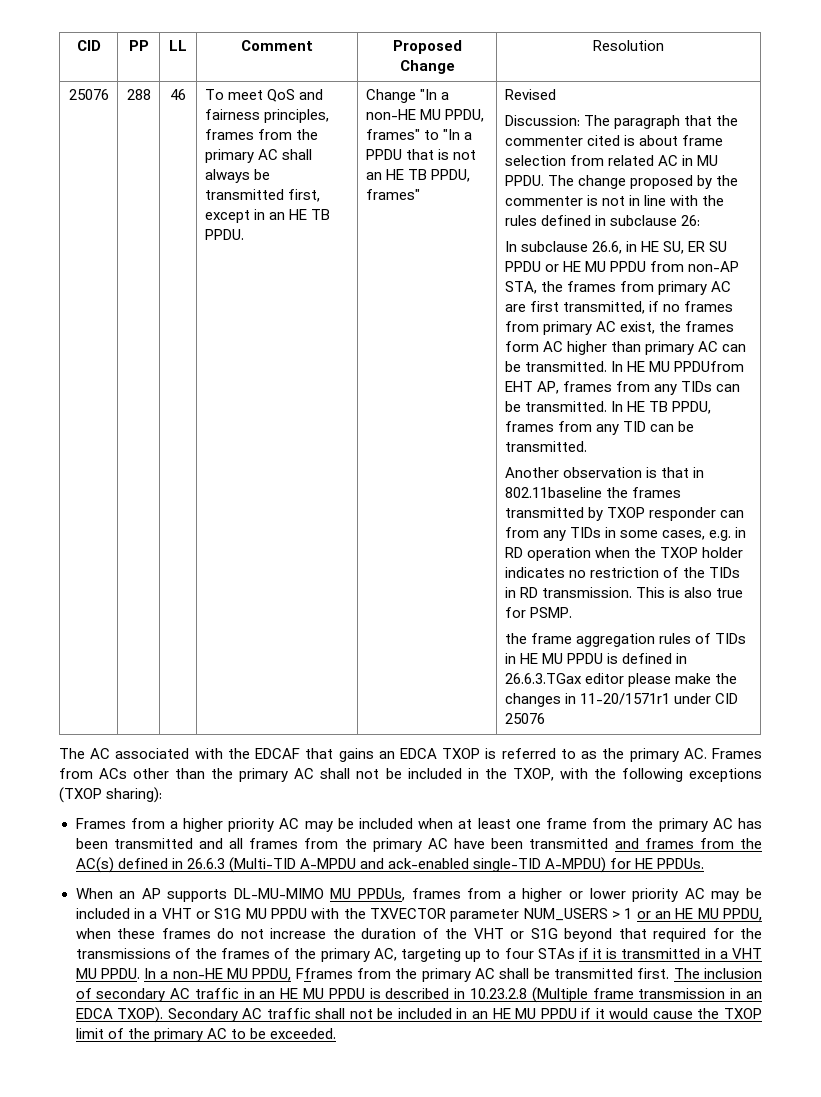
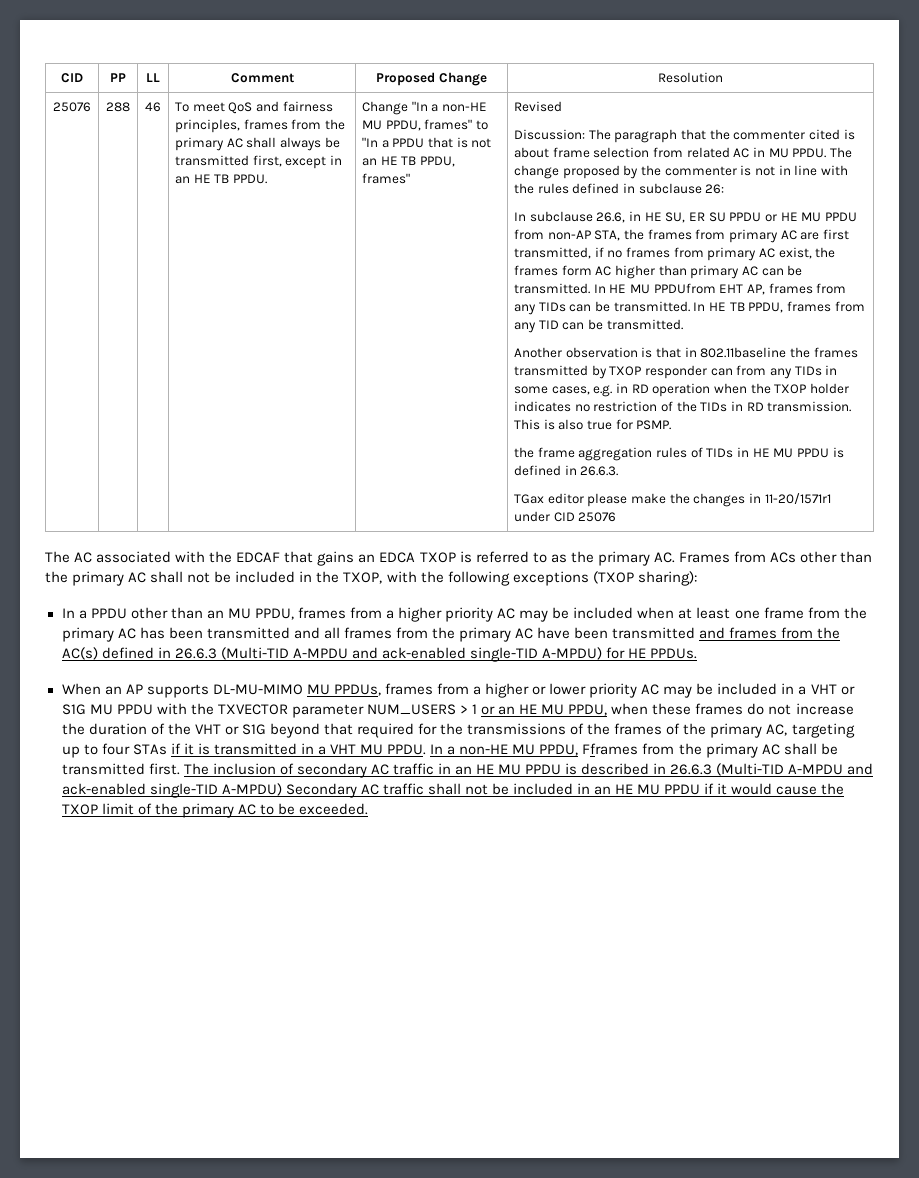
[504,673,582,684] 26.6.3.TGax -> [580,466,619,476] [514,494,545,504] 26.6.3. // TGax
[75,818,126,829] Frames -> [61,607,346,620] In a PPDU other than an MU PPDU, frames
[470,987,762,1003] [75,1007,164,1023] 10.23.2.8 (Multiple frame transmission in an EDCA TXOP). -> [670,763,874,776] [61,783,282,798] 26.6.3 (Multi-TID A-MPDU and ack-enabled single-TID A-MPDU)

